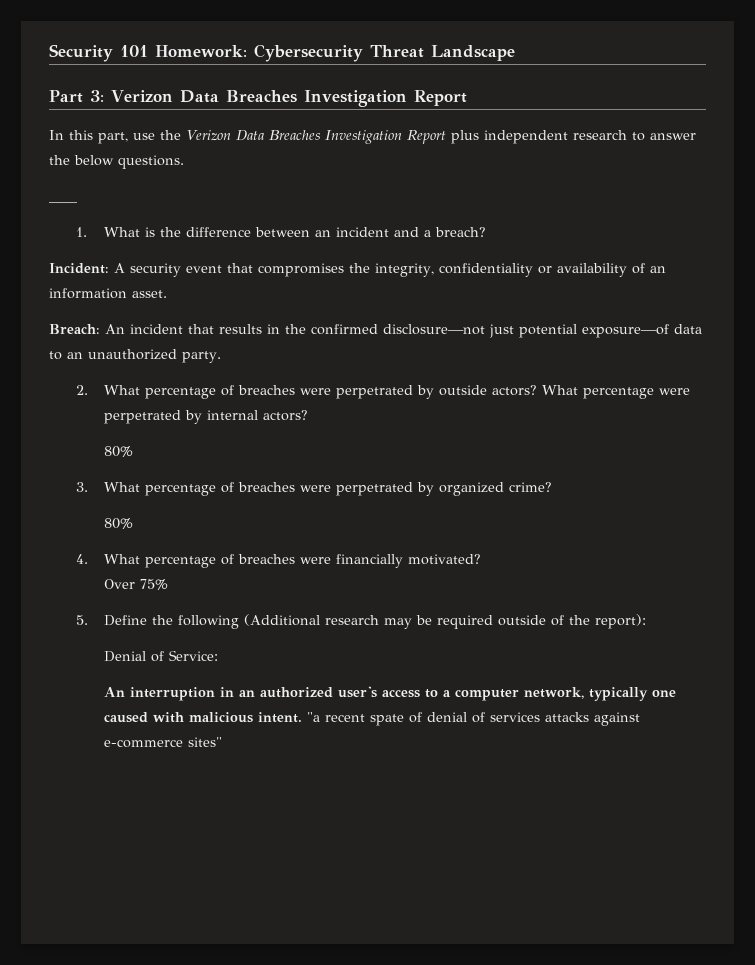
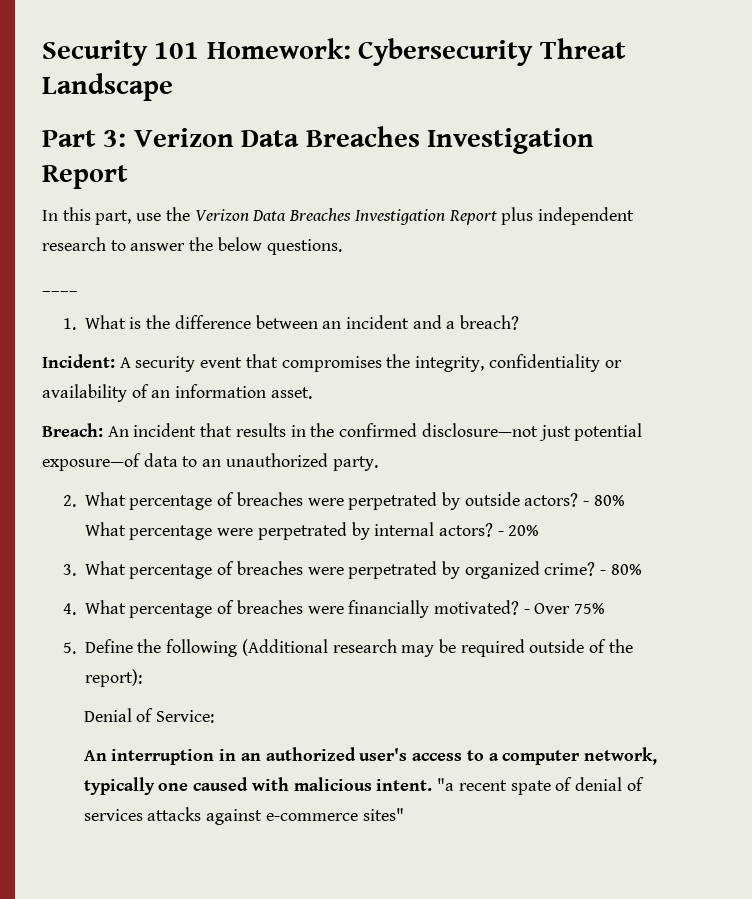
(537, 390) none -> [583,495,625,506] - 80%
[103,446,133,457] // 80% -> [497,525,540,536] - 20%
(552, 487) // -> [600,570,607,575] -
(481, 559) // -> [523,609,530,614] -

